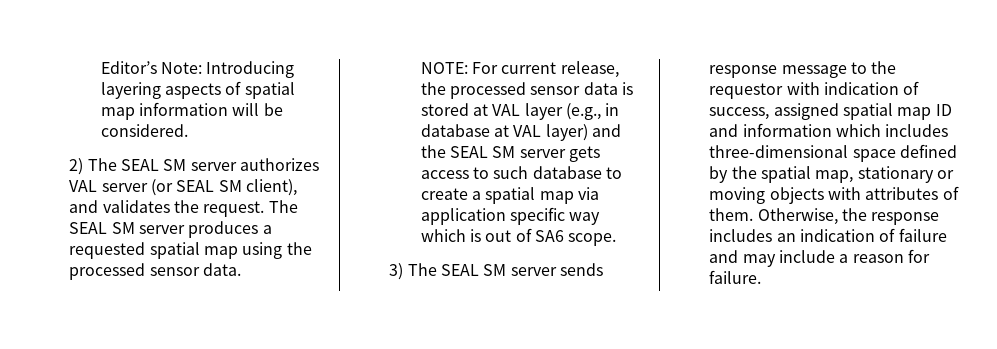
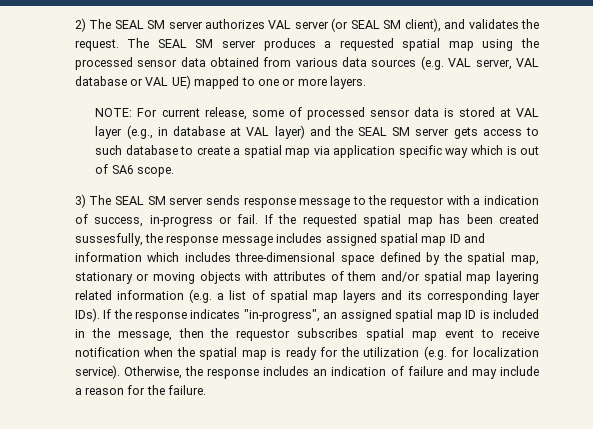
[100,61,295,78] [100,81,295,99] [100,102,283,120] [100,124,188,137] Editor’s Note: Introducing layering aspects of spatial map information will be considered. // -> (74, 25) none
[202,263,241,276] data. -> [180,56,539,70] [74,75,367,89] data obtained from various data sources (e.g. VAL server, VAL database or VAL UE) mapped to one or more layers.
[420,82,446,95] the -> [251,107,302,117] some of
(820, 88) none -> [473,198,481,205] a
(770, 113) none -> [149,214,539,227] [74,233,323,246] in-progress or fail. If the requested spatial map has been created sussesfully, the response message includes
[709,208,754,221] them. -> [347,271,539,284] [74,289,540,303] [74,308,539,322] [74,328,539,341] [74,346,540,360] [74,365,120,379] them and/or spatial map layering related information (e.g. a list of spatial map layers and its corresponding layer IDs). If the response indicates "in-progress", an assigned spatial map ID is included in the message, then the requestor subscribes spatial map event to receive notification when the spatial map is ready for the utilization (e.g. for localization service).
(930, 256) none -> [146,385,165,395] the

